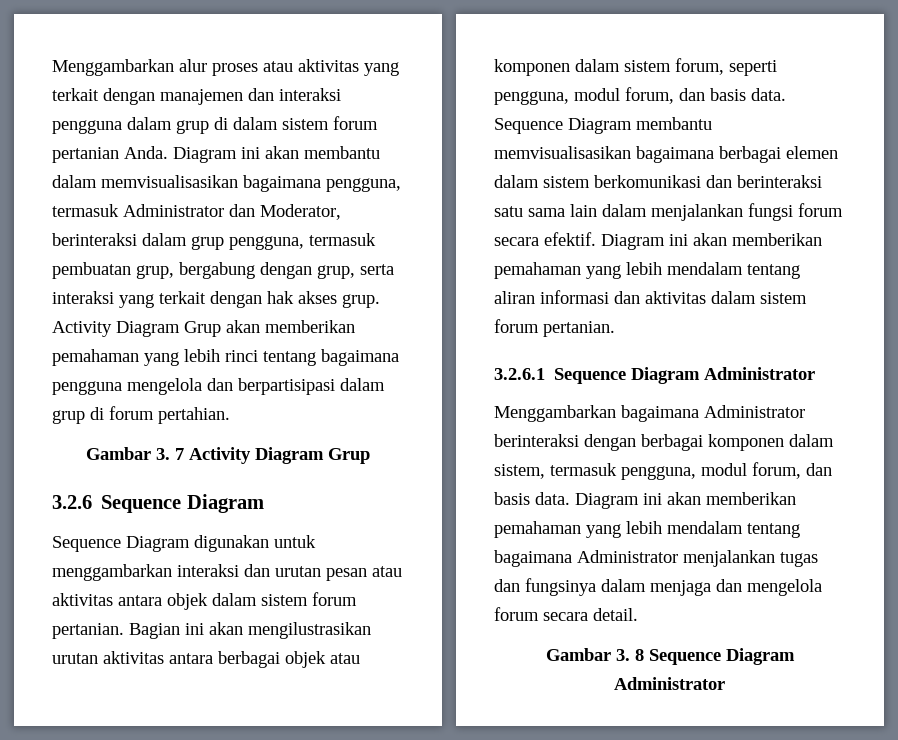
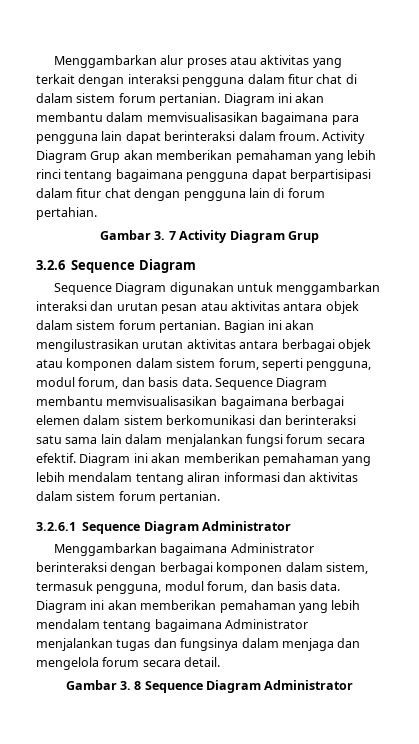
[160,88,274,105] manajemen dan -> (125, 80) none
[176,120,209,134] grup -> [287,74,343,84] fitur chat
[52,146,168,163] pertanian Anda. -> [159,93,221,106] pertanian.
[326,178,401,192] [52,204,341,220] [52,233,376,250] [52,262,394,279] [52,291,380,308] pengguna, termasuk Administrator dan Moderator, berinteraksi dalam grup pengguna, termasuk pembuatan grup, bergabung dengan grup, serta interaksi yang terkait dengan hak akses grup. -> [331,115,359,125] [36,131,319,144] para pengguna lain dapat berinteraksi dalam froum.
[127,378,385,395] [52,410,85,424] mengelola dan berpartisipasi dalam grup -> [251,169,371,182] [36,188,270,201] dapat berpartisipasi dalam fitur chat dengan pengguna lain

